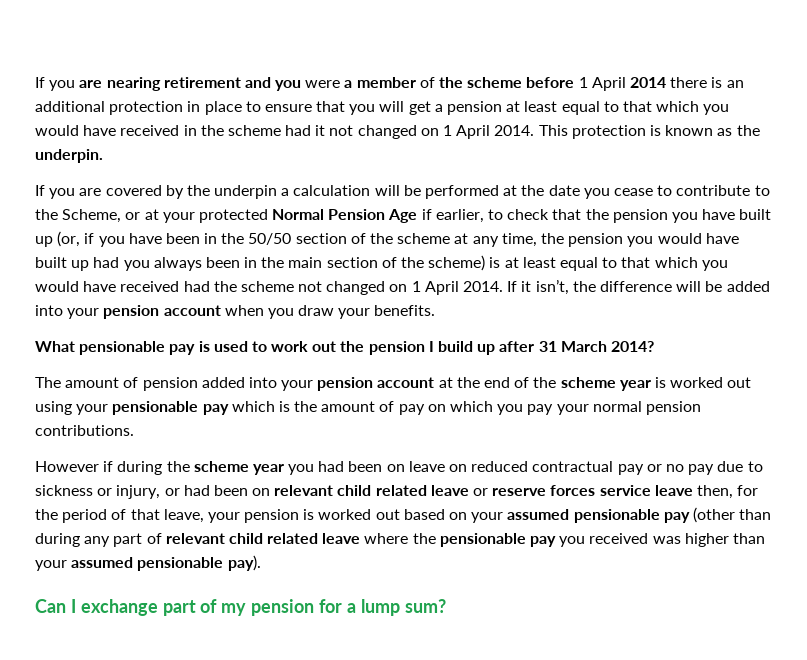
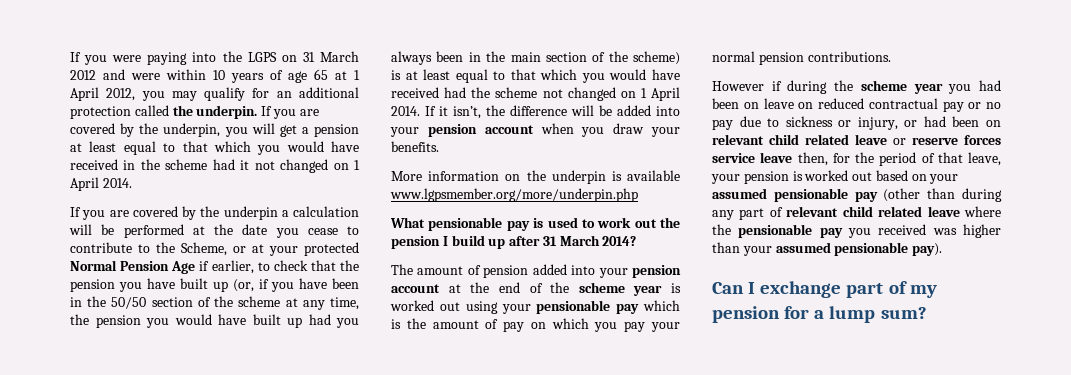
[35,77,744,91] [35,101,346,115] If you are nearing retirement and you were a member of the scheme before 1 April 2014 there is an additional protection in place to ensure that -> [70,51,359,65] [70,69,360,83] [70,87,359,101] [70,105,319,119] [70,123,221,137] If you were paying into the LGPS on 31 March 2012 and were within 10 years of age 65 at 1 April 2012, you may qualify for an additional protection called the underpin. If you are covered by the underpin,
[538,125,760,139] [35,149,103,163] This protection is known as the underpin. -> (132, 183) none
(436, 310) none -> [391,170,680,184] [390,188,638,202] // More information on the underpin is available www.lgpsmember.org/more/underpin.php

